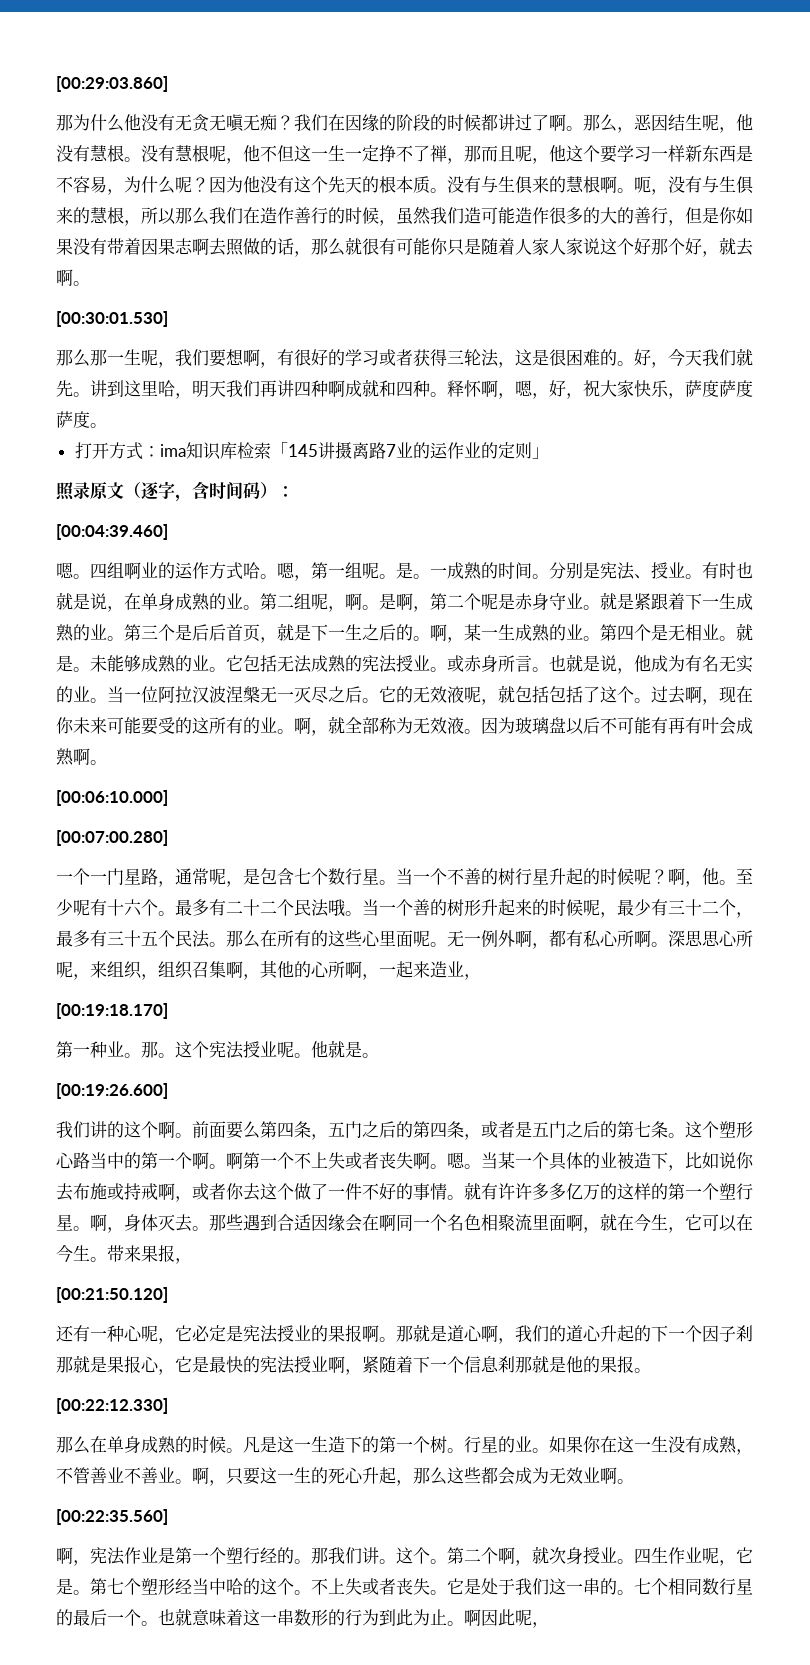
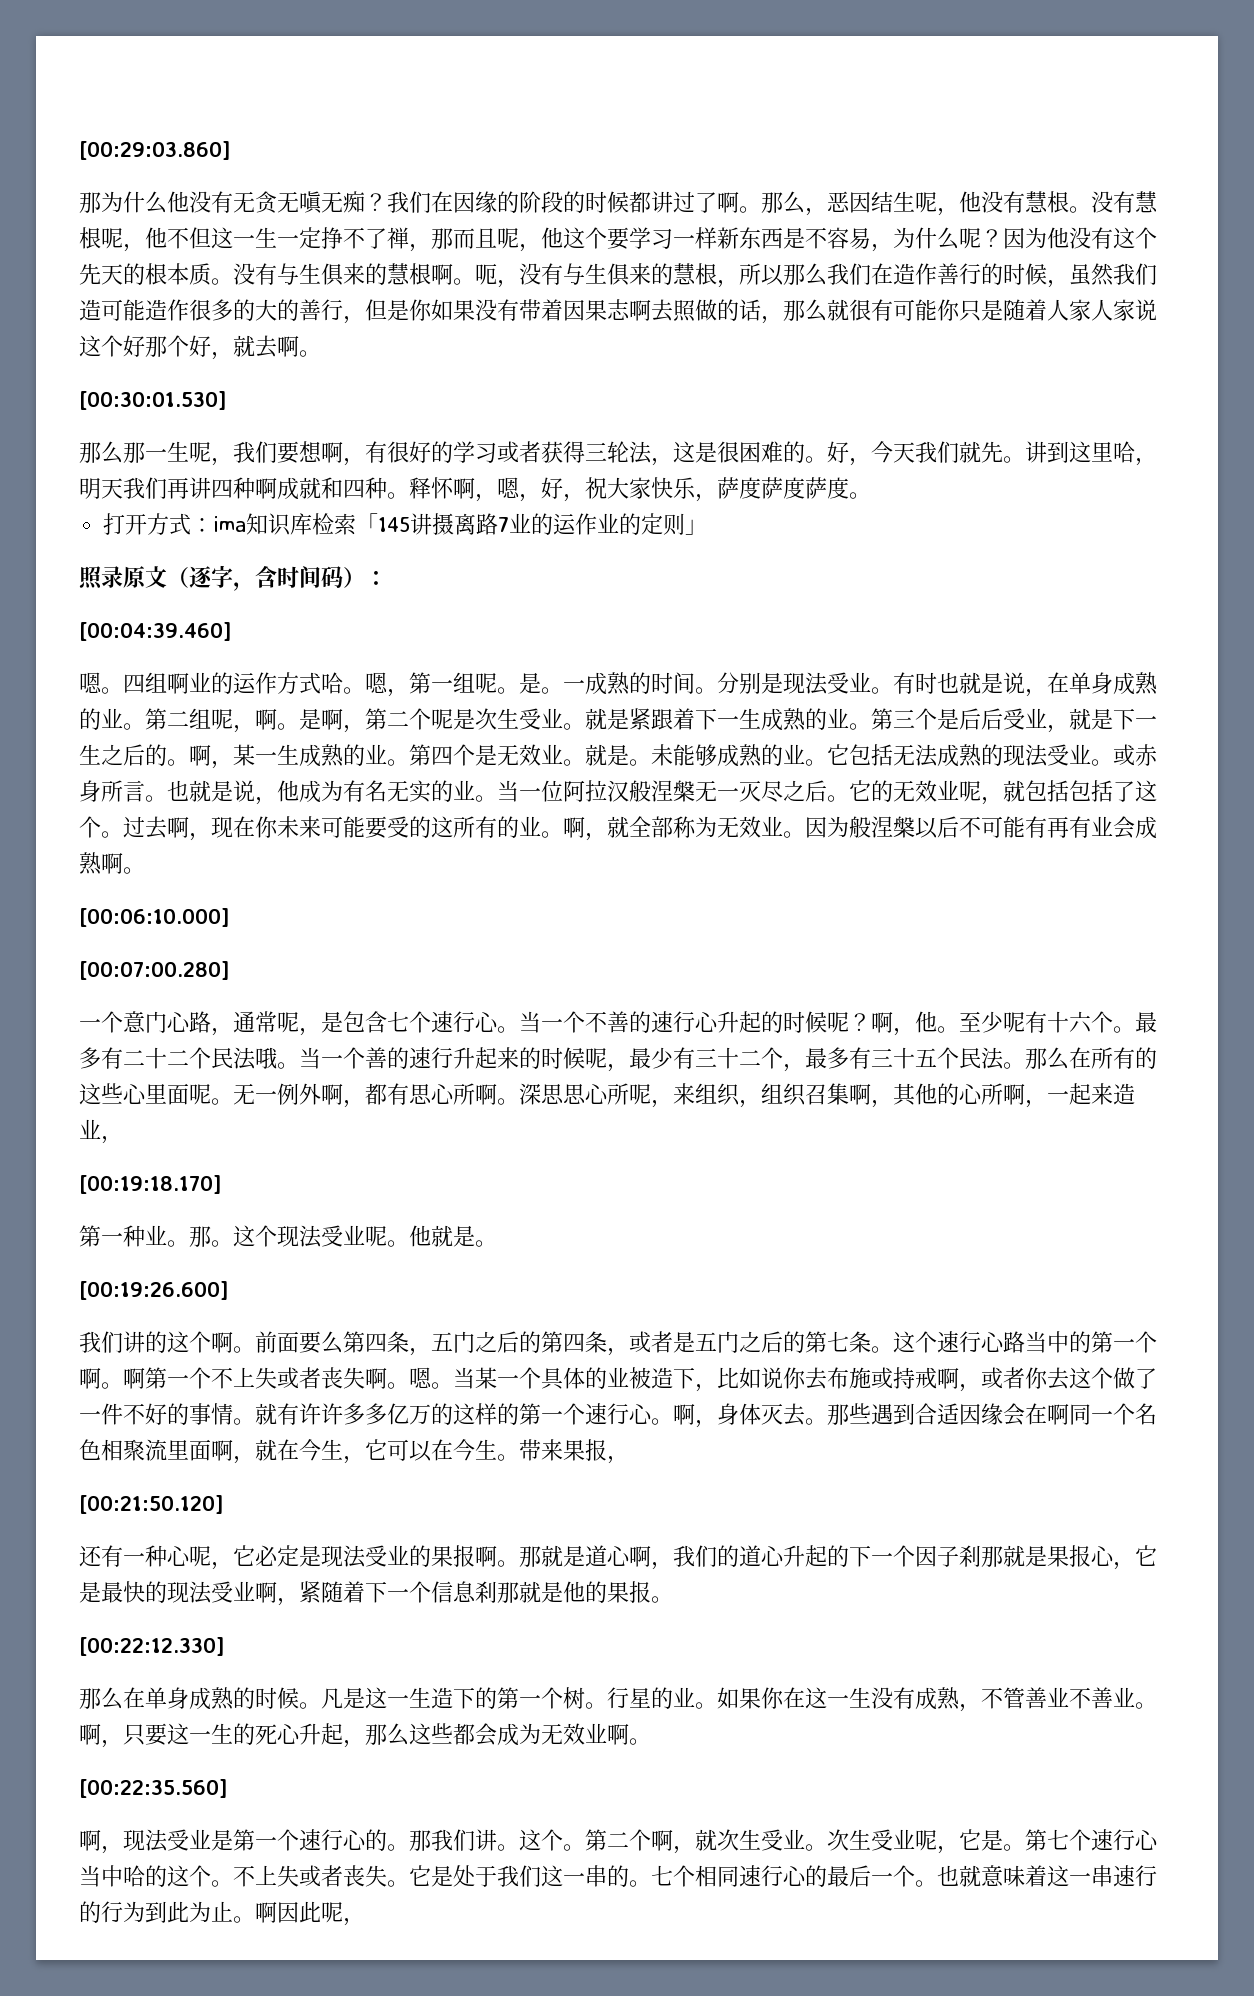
[600,562,668,580] 宪法、授 -> [783,672,849,695] 现法受
[515,593,566,610] 赤身守 -> [475,708,541,730] 次生受
[226,624,260,642] 首页 -> [1003,708,1047,730] 受业
[685,624,702,641] 相 -> [519,744,541,766] 效
[362,655,413,673] 宪法授 -> [1003,744,1069,767] 现法受
[209,686,226,703] 波 -> [629,780,651,802] 般
[447,686,464,703] 液 -> [937,780,959,800] 业
[447,717,566,734] 液。因为玻璃盘 -> [761,816,915,838] 业。因为般涅槃
[702,717,719,734] 叶 -> [1091,816,1113,836] 业
[90,868,141,885] 一门星 -> [123,1011,191,1033] 意门心
[328,868,379,885] 数行星 -> [431,1011,499,1033] 速行心
[498,868,549,885] 树行星 -> [651,1011,719,1033] 速行心
[447,899,481,916] 树形 -> [409,1047,453,1069] 速行
[583,930,601,948] 私 -> [409,1084,432,1104] 思
[209,1041,260,1059] 宪法授 -> [277,1225,343,1248] 现法受
[719,1121,753,1138] 塑形 -> [937,1331,981,1353] 速行
[719,1183,753,1200] [56,1214,73,1231] 塑行星 -> [585,1403,653,1425] 速行心
[243,1325,294,1343] 宪法授 -> [321,1545,387,1568] 现法受
[260,1356,311,1374] 宪法授 -> [167,1581,233,1604] 现法受
[90,1547,141,1565] 宪法作 -> [123,1829,189,1852] 现法受
[226,1547,277,1564] 塑行经 -> [299,1829,367,1851] 速行心
[566,1547,685,1564] 身授业。四生作 -> [739,1829,893,1851] 生受业。次生受
[141,1578,192,1595] 塑形经 -> [1091,1829,1159,1851] 速行心
[702,1578,753,1595] 数行星 -> [739,1865,807,1887] 速行心
[294,1609,328,1626] 数形 -> [1113,1865,1157,1887] 速行

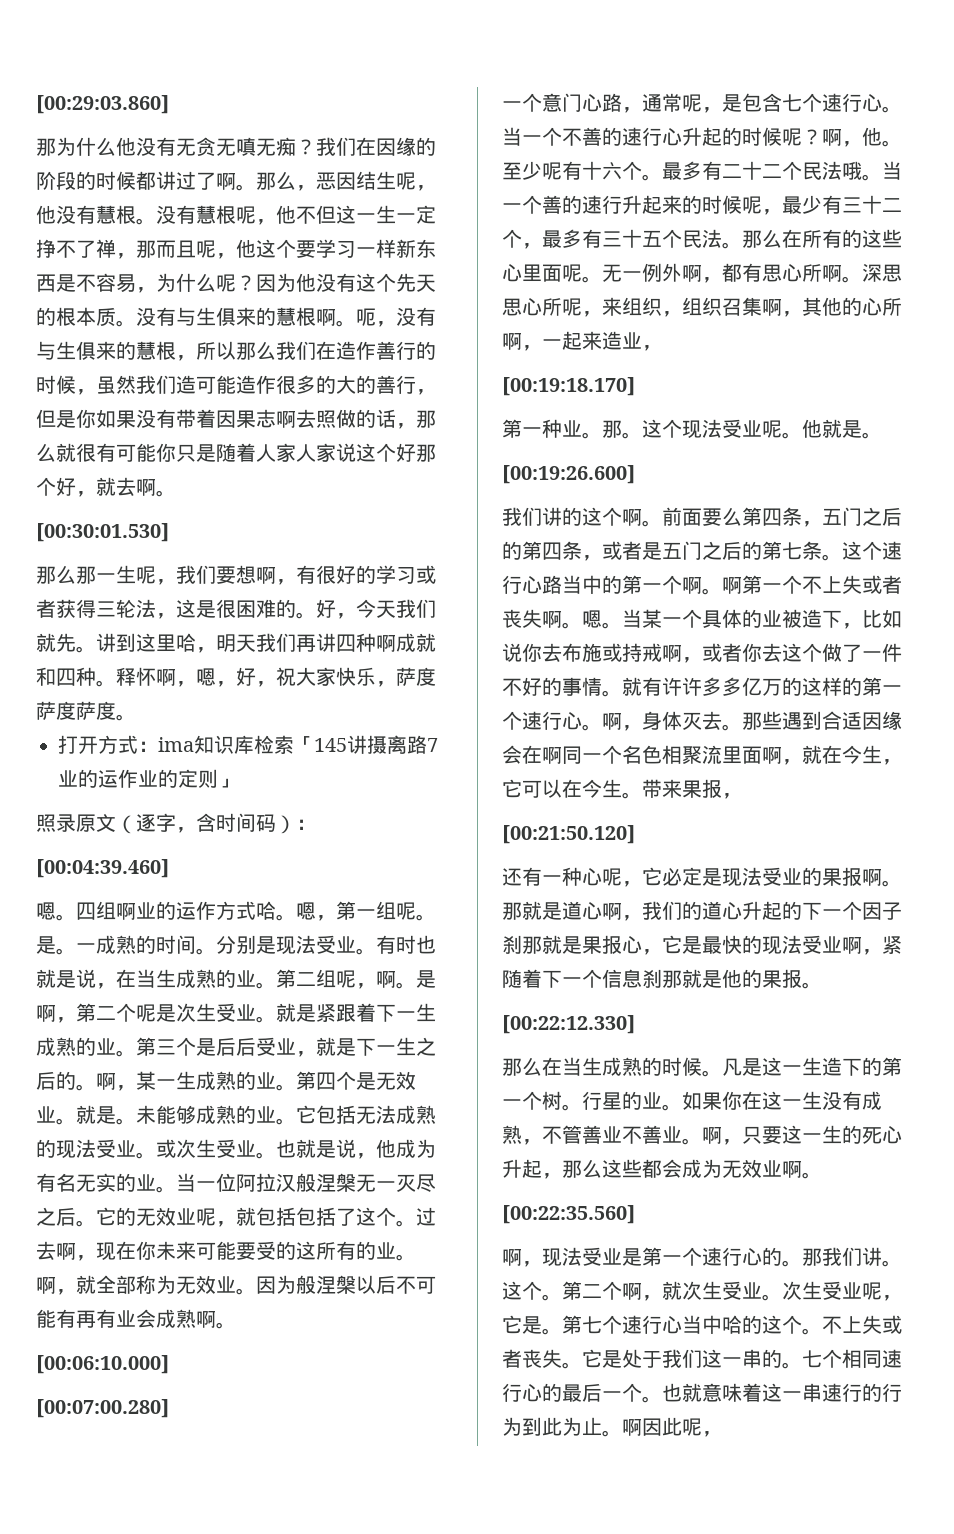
[1069,672,1113,694] 单身 -> [136,969,176,988] 当生
[1135,744,1158,766] [79,780,145,802] 赤身所言 -> [176,1139,256,1158] 次生受业
[145,1687,189,1709] 单身 -> [562,1057,602,1076] 当生

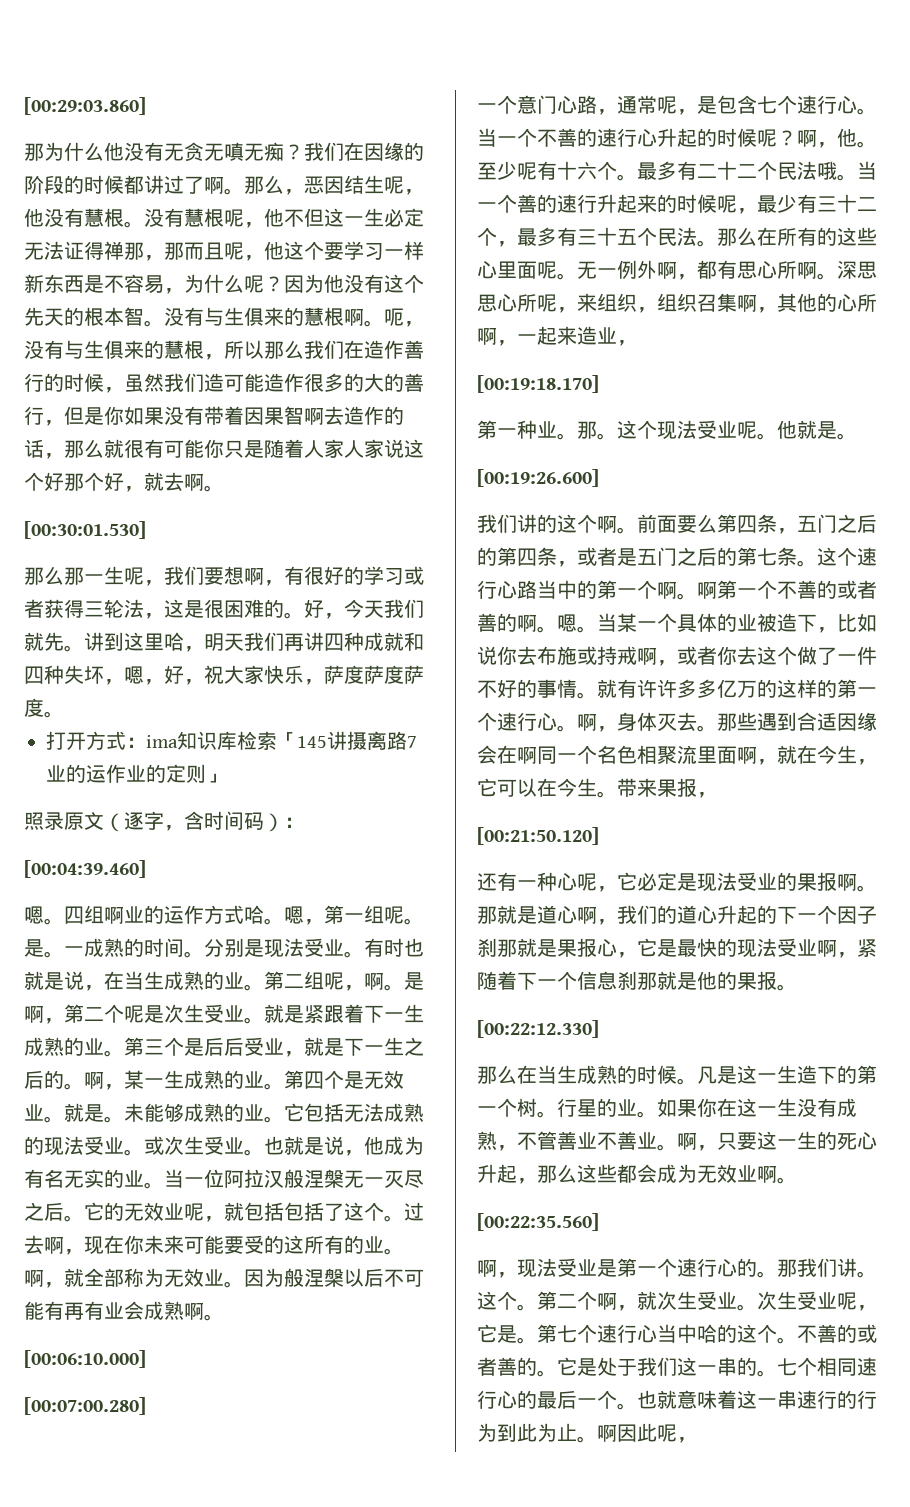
[396,205,436,224] [36,239,116,258] 一定挣不了禅 -> [384,208,424,227] [24,241,144,260] 必定无法证得禅那
[96,307,116,326] 质 -> [124,307,144,326] 智
[256,409,356,428] 志啊去照做 -> [284,406,384,425] 智啊去造作
[376,635,396,652] 啊 -> (364, 641) none
[96,667,176,687] 。释怀啊 -> [64,665,104,684] 失坏
[822,575,902,594] [502,609,542,628] 上失或者丧失 -> [797,580,877,599] [477,613,517,632] 善的或者善的
[842,1315,902,1334] [502,1349,562,1368] 上失或者丧失 -> [817,1324,877,1343] [477,1357,537,1376] 善的或者善的

